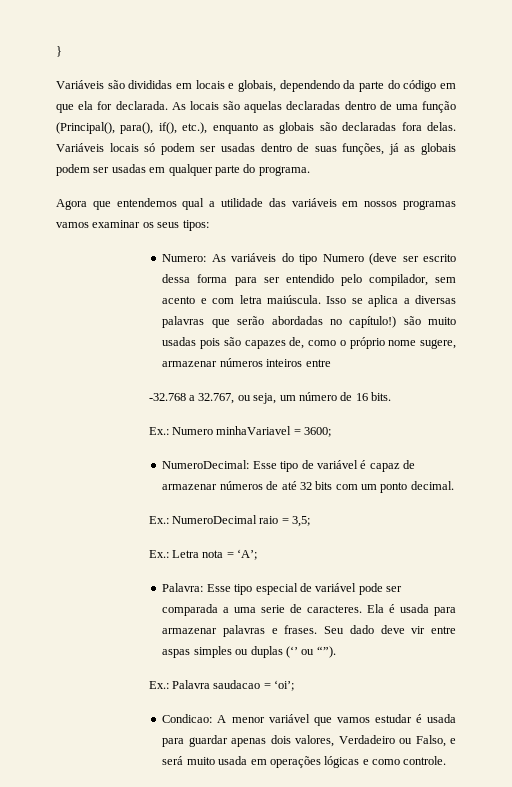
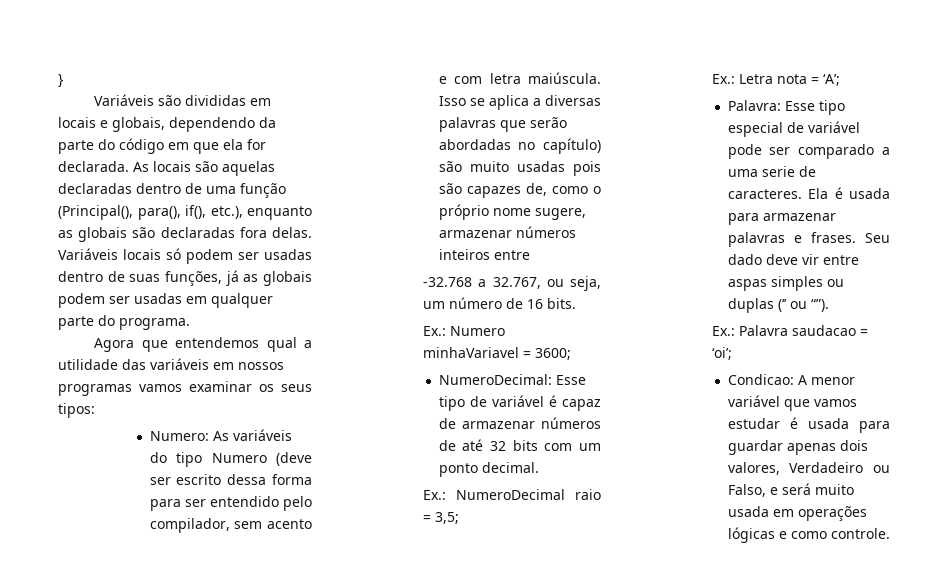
[349,316,397,328] capítulo!) -> [543,138,601,154] capítulo)
[162,604,219,616] comparada -> [798,144,875,159] comparado

